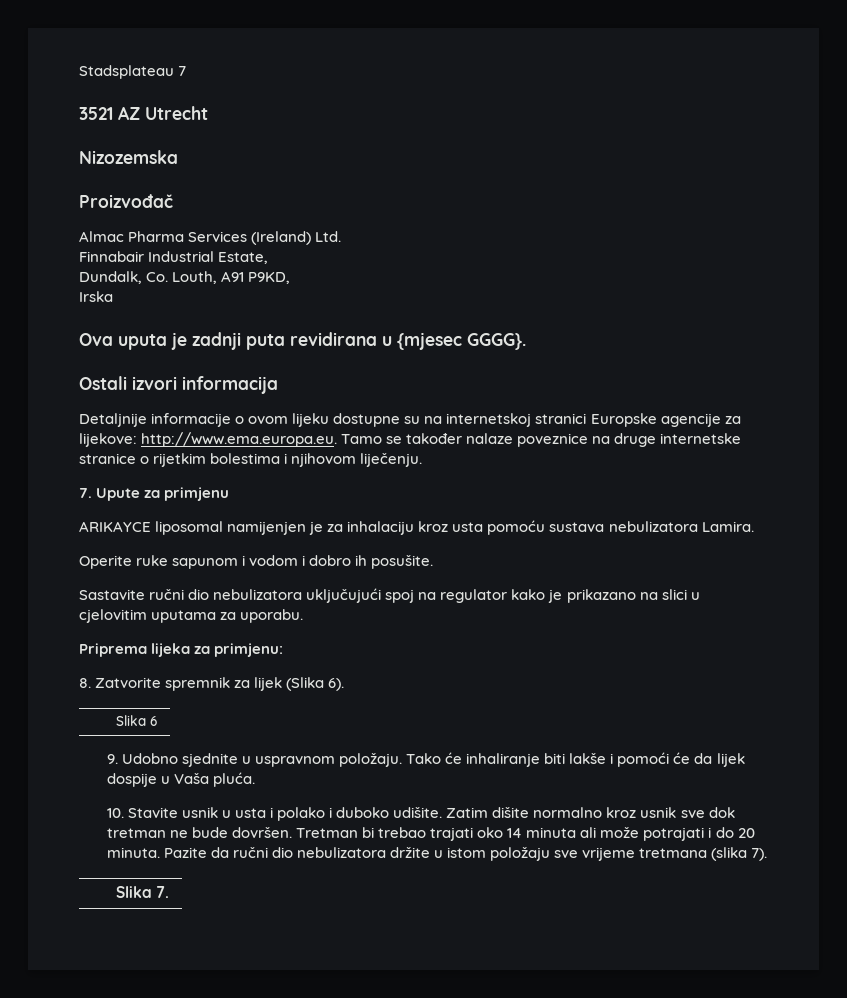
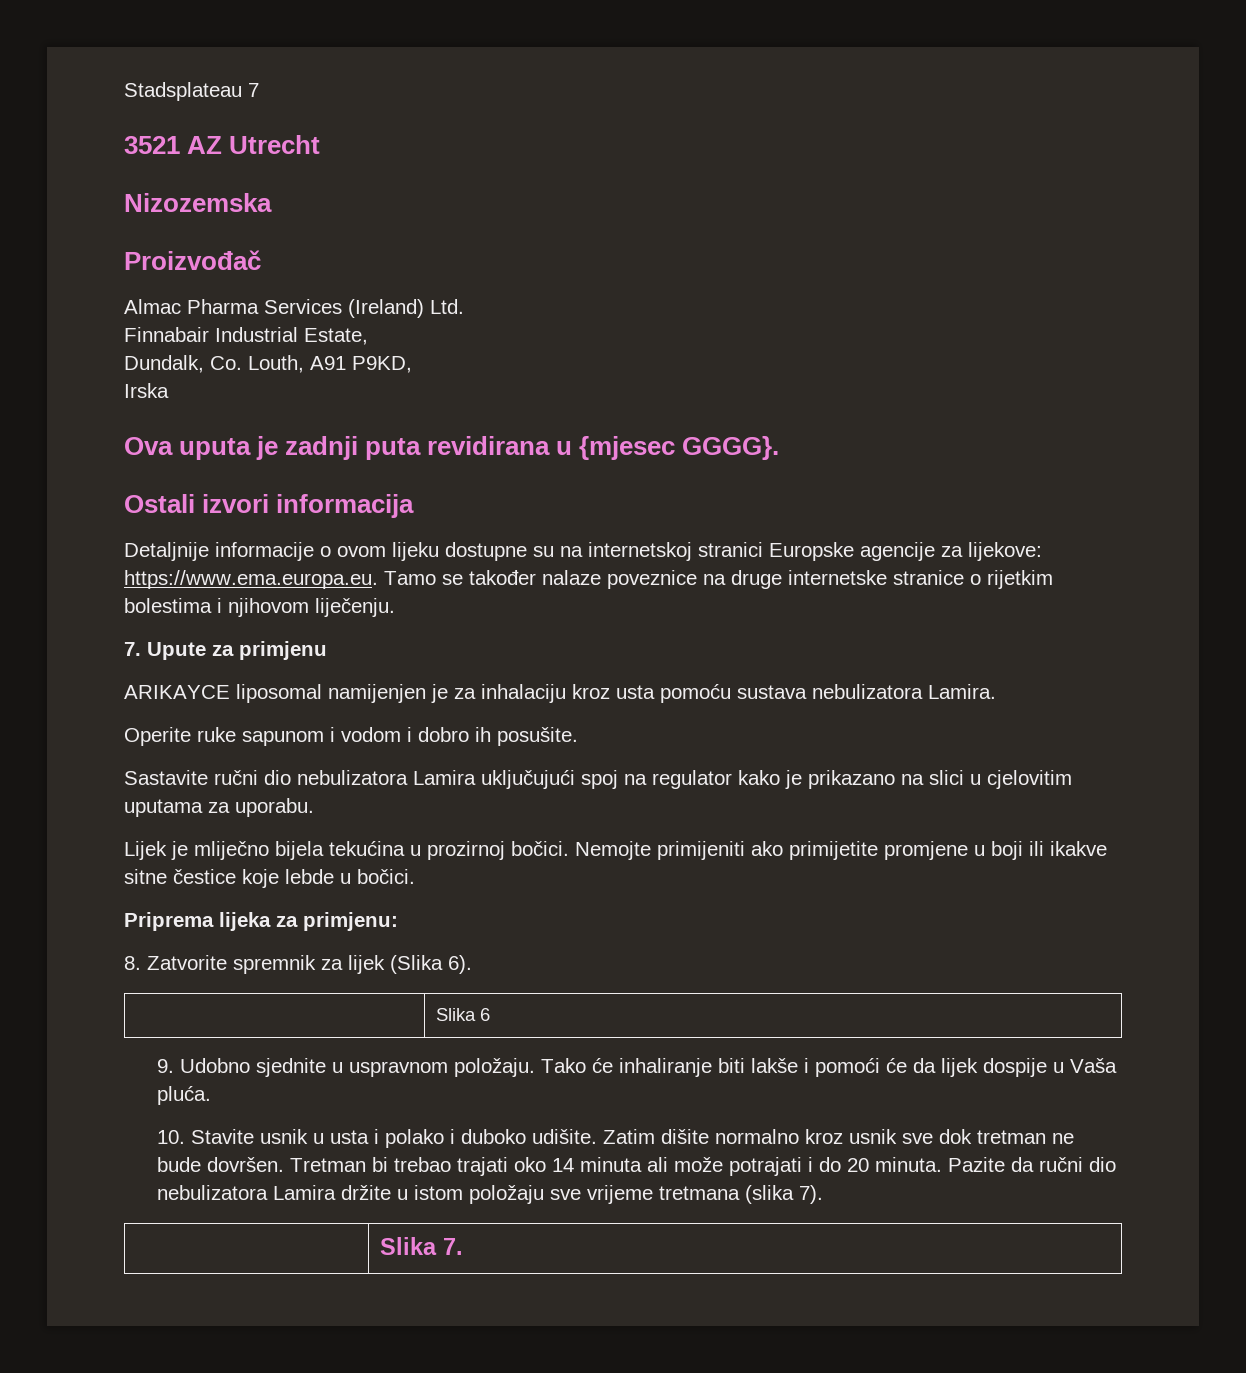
[141,432,338,447] http://www.ema.europa.eu. -> [124,570,378,589] https://www.ema.europa.eu.
(303, 594) none -> [413,770,476,785] Lamira
(304, 616) none -> [124,841,1107,860] [124,869,415,888] // Lijek je mliječno bijela tekućina u prozirnoj bočici. Nemojte primijeniti ako primijetite promjene u boji ili ikakve sitne čestice koje lebde u bočici.
(387, 852) none -> [273,1185,337,1200] Lamira

